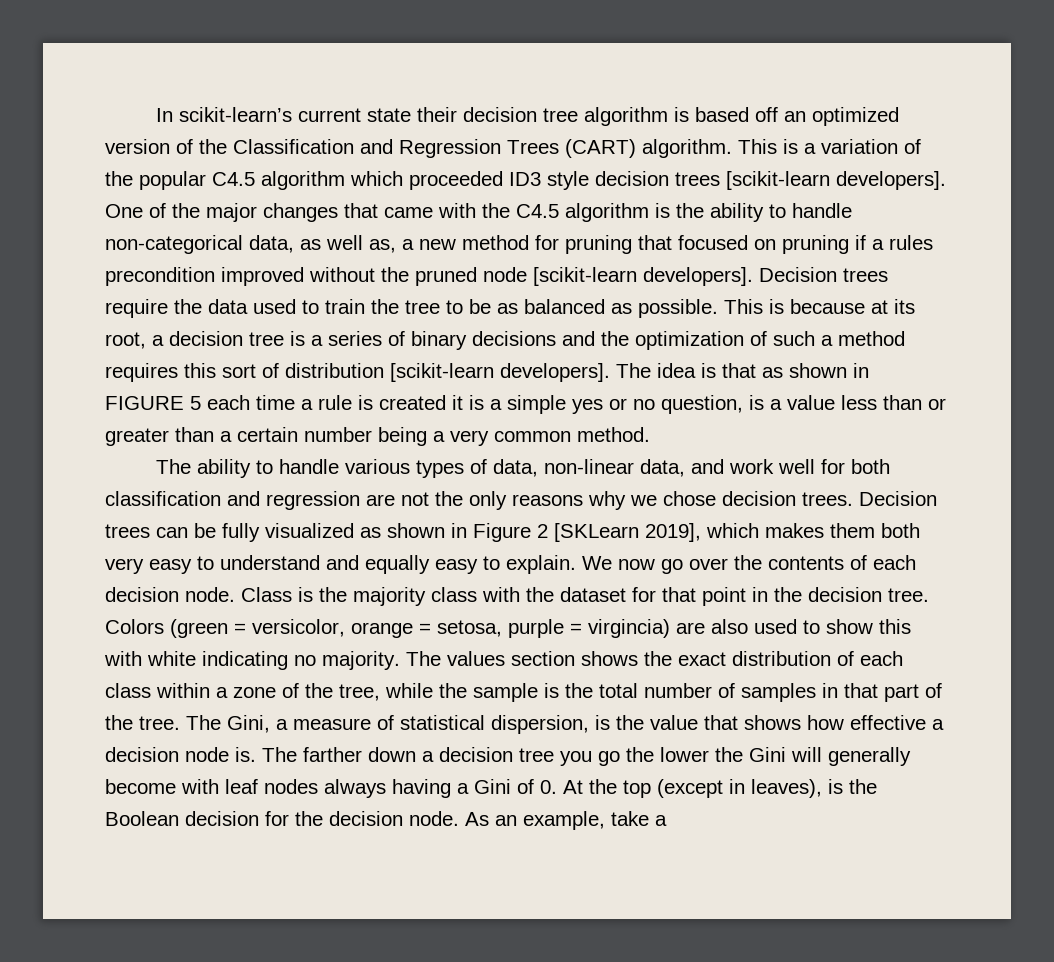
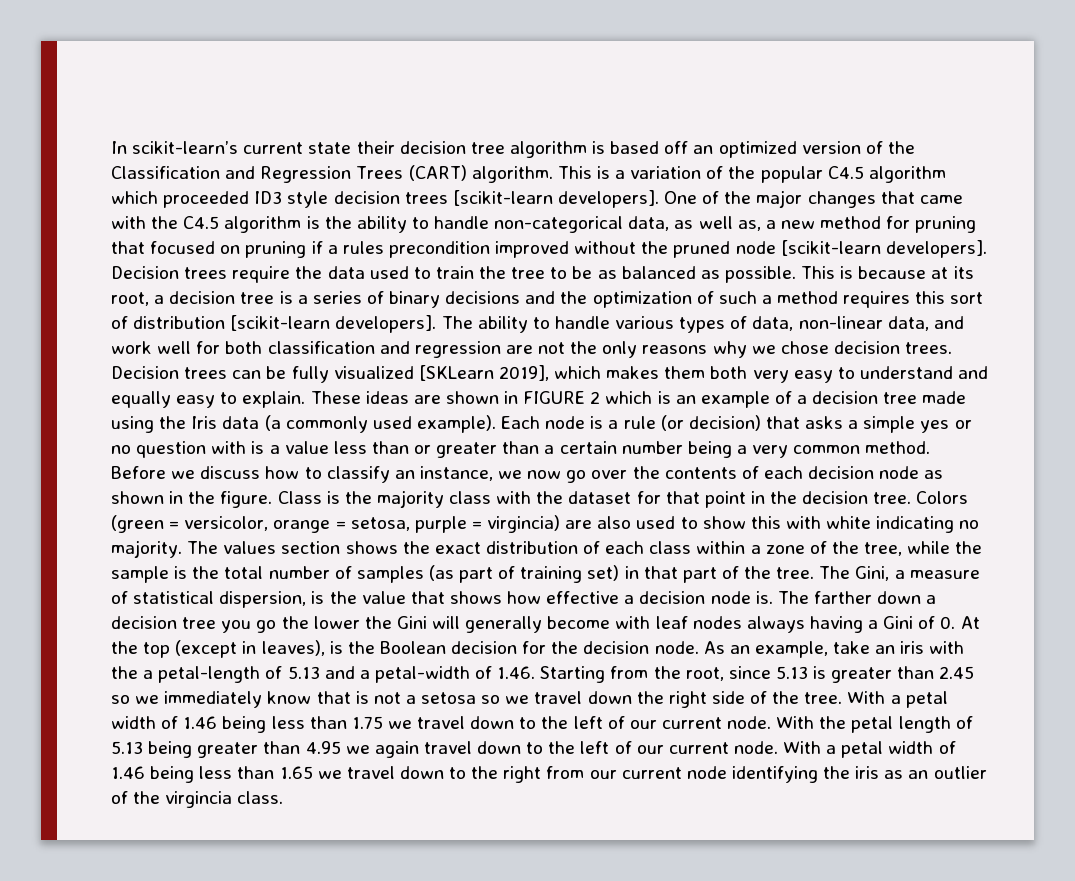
[657,363,869,378] [105,395,946,414] [105,427,650,446] [155,459,191,474] idea is that as shown in FIGURE 5 each time a rule is created it is a simple yes or no question, is a value less than or greater than a certain number being a very common method. // The -> (473, 322) none
[360,523,548,542] as shown in Figure 2 -> (414, 372) none
[582,556,612,570] We -> [310,391,967,408] [111,415,972,433] [111,441,931,458] [111,466,523,483] These ideas are shown in FIGURE 2 which is an example of a decision tree made using the Iris data (a commonly used example). Each node is a rule (or decision) that asks a simple yes or no question with is a value less than or greater than a certain number being a very common method. Before we discuss how to classify an instance, we
[185,587,235,602] node. -> [879,466,944,479] [111,491,273,508] node as shown in the figure.
(816, 692) none -> [428,565,620,583] (as part of training set)
[655,815,667,826] a -> [875,641,965,654] [111,666,975,683] [111,691,948,708] [111,716,973,733] [111,741,956,758] [111,766,987,783] [111,791,284,808] an iris with the a petal-length of 5.13 and a petal-width of 1.46. Starting from the root, since 5.13 is greater than 2.45 so we immediately know that is not a setosa so we travel down the right side of the tree. With a petal width of 1.46 being less than 1.75 we travel down to the left of our current node. With the petal length of 5.13 being greater than 4.95 we again travel down to the left of our current node. With a petal width of 1.46 being less than 1.65 we travel down to the right from our current node identifying the iris as an outlier of the virgincia class.

